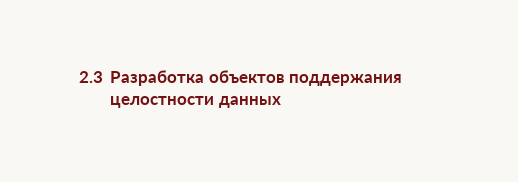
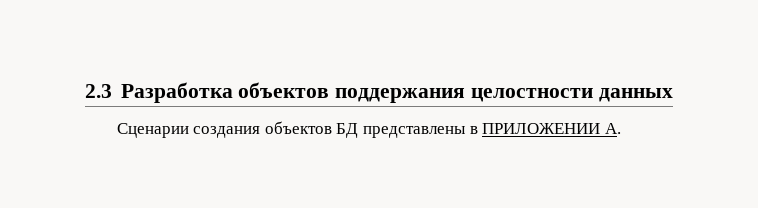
(281, 102) none -> [116,121,621,138] // Сценарии создания объектов БД представлены в ПРИЛОЖЕНИИ А.

